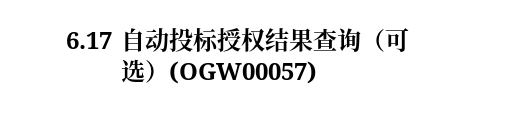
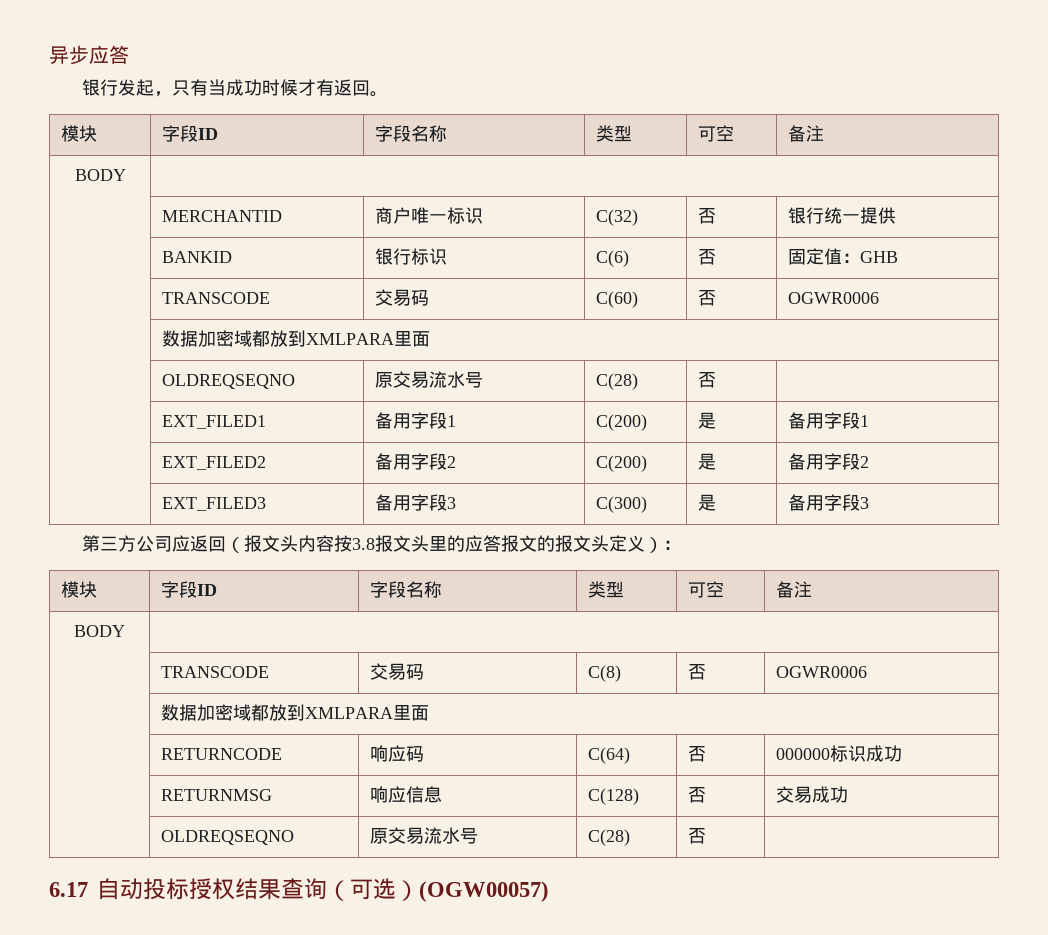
(66, 40) none -> [49,45,129,65] [82,79,389,97] [60,125,97,142] [161,125,218,142] [374,125,447,142] [595,125,632,142] [697,125,734,142] [787,125,824,142] [74,169,126,181] [161,210,282,222] [374,207,483,224] [595,209,638,226] [697,208,716,224] [787,207,896,224] [161,251,232,263] [374,248,447,265] [595,250,629,267] [697,249,716,265] [787,248,898,265] [161,292,270,304] [374,289,429,306] [595,291,638,308] [697,290,716,306] [787,292,879,304] [161,330,430,347] [161,374,295,389] [374,371,483,388] [595,373,638,390] [697,372,716,388] [161,415,266,429] [374,412,456,429] [595,414,647,431] [697,412,716,429] [787,412,869,429] [161,456,266,470] [374,453,456,470] [595,455,647,472] [697,453,716,470] [787,453,869,470] [161,497,266,511] [374,494,456,511] [595,496,647,513] [697,494,716,511] [787,494,869,511] [82,535,682,553] [60,581,97,598] [160,581,217,598] [369,581,442,598] [587,581,624,598] [687,581,724,598] [775,581,812,598] [74,625,125,637] [160,666,269,678] [369,663,424,680] [587,665,621,682] [687,664,706,680] [775,666,867,678] [160,704,429,721] [160,748,282,760] [369,745,424,762] [587,747,630,764] [687,746,706,762] [775,745,902,762] [160,789,272,801] [369,786,442,803] [587,788,639,805] [687,787,706,803] [775,786,848,803] [160,830,294,845] [369,827,478,844] [587,829,630,846] [687,828,706,844] 异步应答 // 银行发起，只有当成功时候才有返回。 // 模块 | 字段ID | 字段名称 | 类型 | 可空 | 备注 // BODY | // | MERCHANTID | 商户唯一标识 | C(32) | 否 | 银行统一提供 // | BANKID | 银行标识 | C(6) | 否 | 固定值：GHB // | TRANSCODE | 交易码 | C(60) | 否 | OGWR0006 // | 数据加密域都放到XMLPARA里面 // | OLDREQSEQNO | 原交易流水号 | C(28) | 否 | // | EXT_FILED1 | 备用字段1 | C(200) | 是 | 备用字段1 // | EXT_FILED2 | 备用字段2 | C(200) | 是 | 备用字段2 // | EXT_FILED3 | 备用字段3 | C(300) | 是 | 备用字段3 // 第三方公司应返回（报文头内容按3.8报文头里的应答报文的报文头定义）： // 模块 | 字段ID | 字段名称 | 类型 | 可空 | 备注 // BODY | // | TRANSCODE | 交易码 | C(8) | 否 | OGWR0006 // | 数据加密域都放到XMLPARA里面 // | RETURNCODE | 响应码 | C(64) | 否 | 000000标识成功 // | RETURNMSG | 响应信息 | C(128) | 否 | 交易成功 // | OLDREQSEQNO | 原交易流水号 | C(28) | 否 | //

